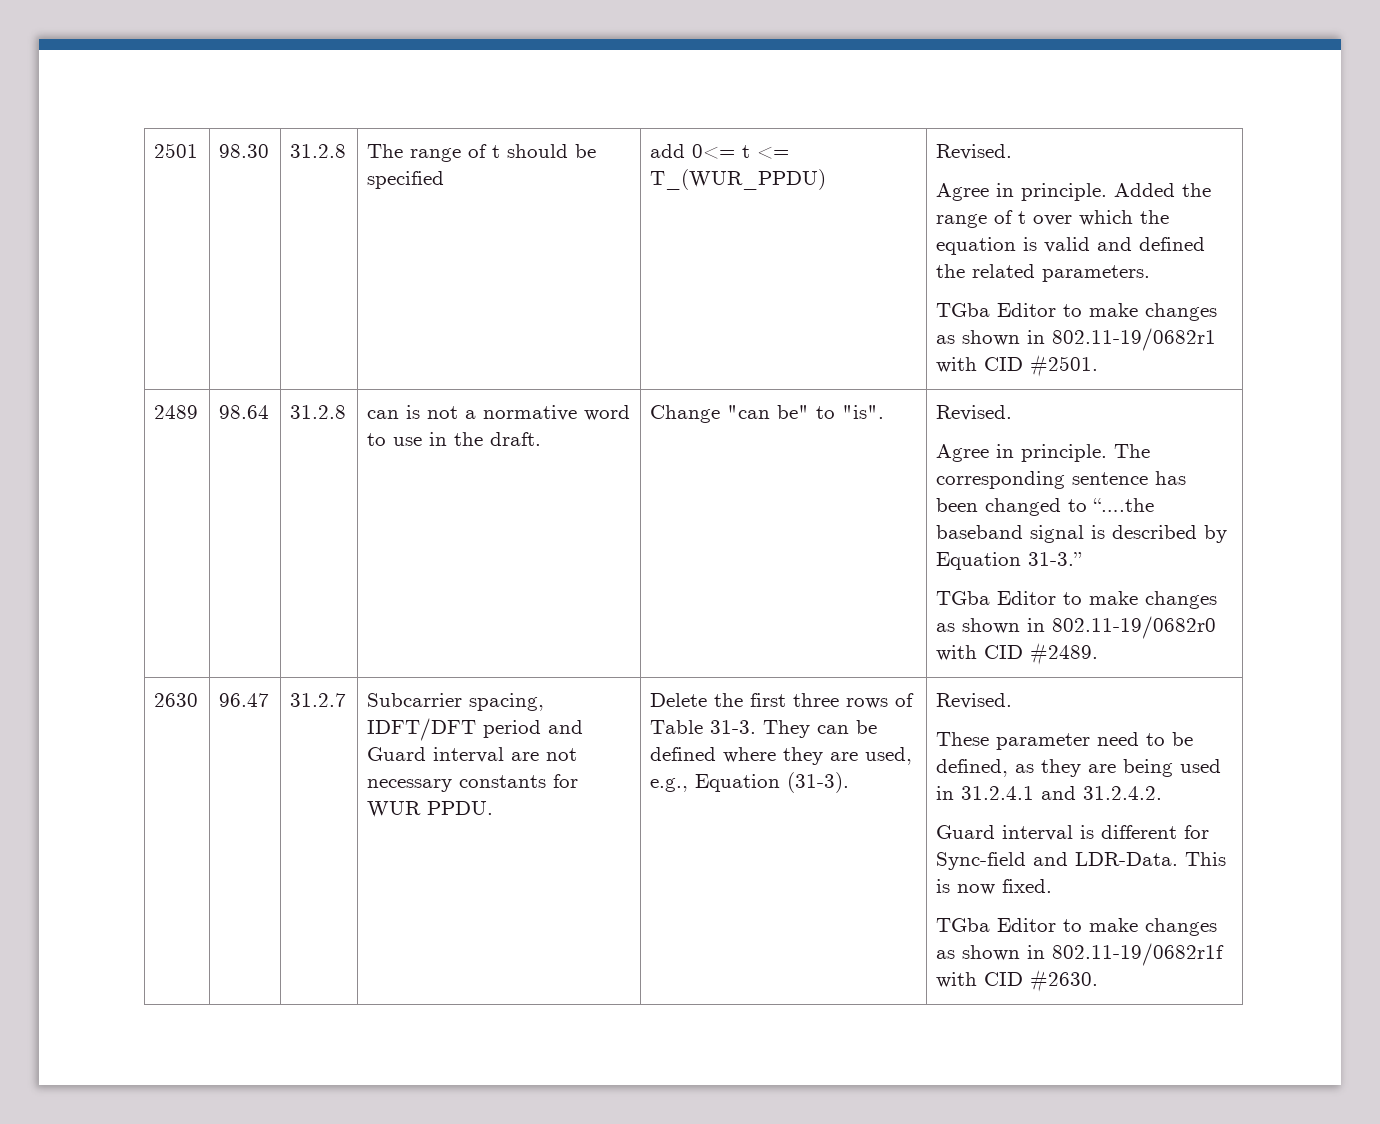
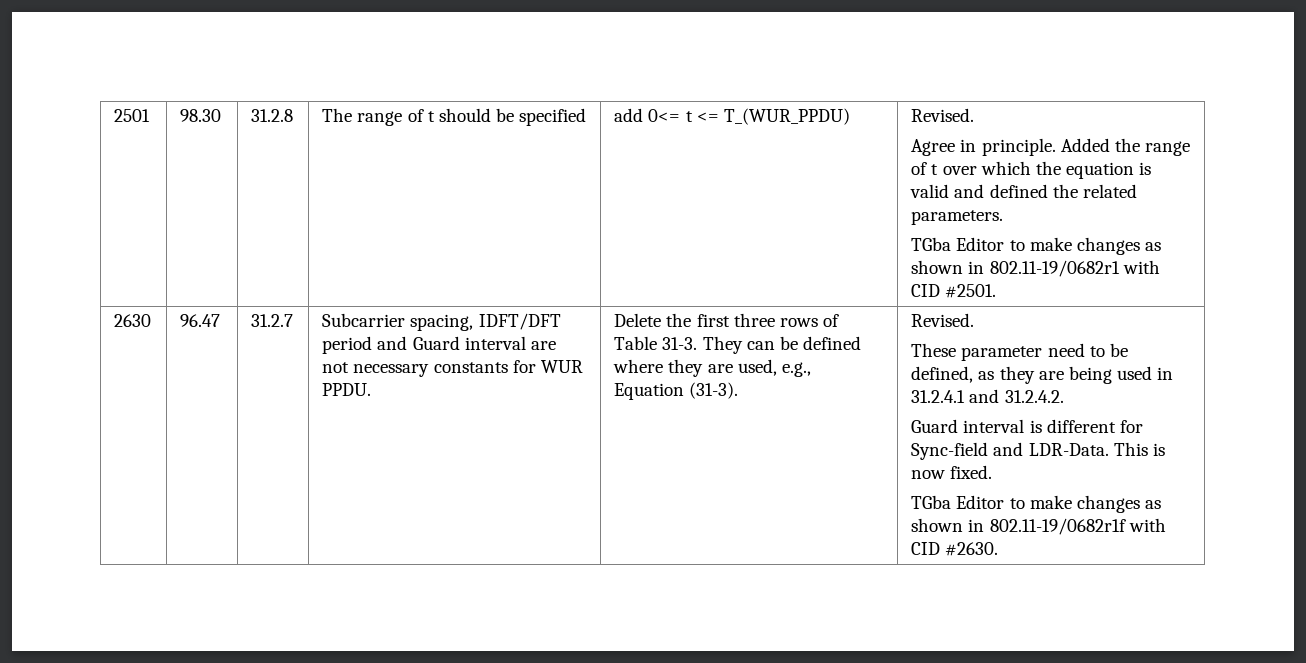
[154,405,199,419] [219,405,270,419] [290,405,347,419] [367,405,631,421] [367,432,542,446] [650,405,885,423] [936,405,1013,421] [936,444,1151,462] [936,471,1187,489] [936,498,1155,516] [936,525,1228,543] [936,552,1083,570] [936,591,1218,609] [936,616,1217,639] [936,642,1099,665] // 2489 | 98.64 | 31.2.8 | can is not a normative word to use in the draft. | Change "can be" to "is". | Revised. // Agree in principle. The corresponding sentence has been changed to “….the baseband signal is described by Equation 31-3.” // TGba Editor to make changes as shown in 802.11-19/0682r0 with CID #2489. -> (997, 291) none

